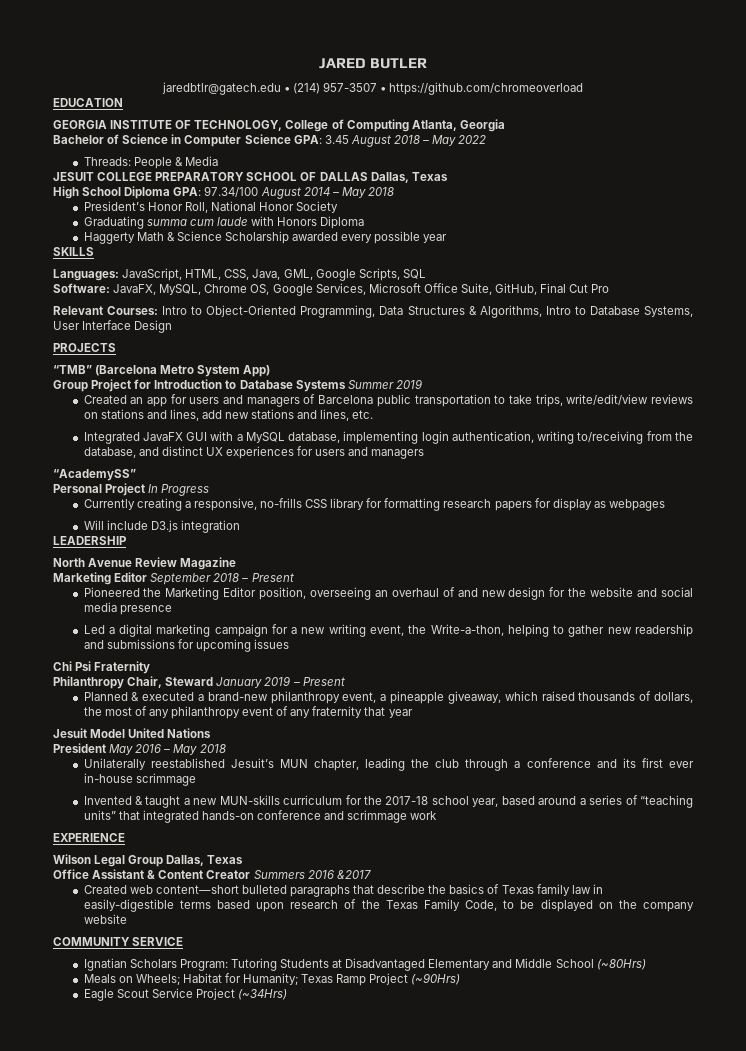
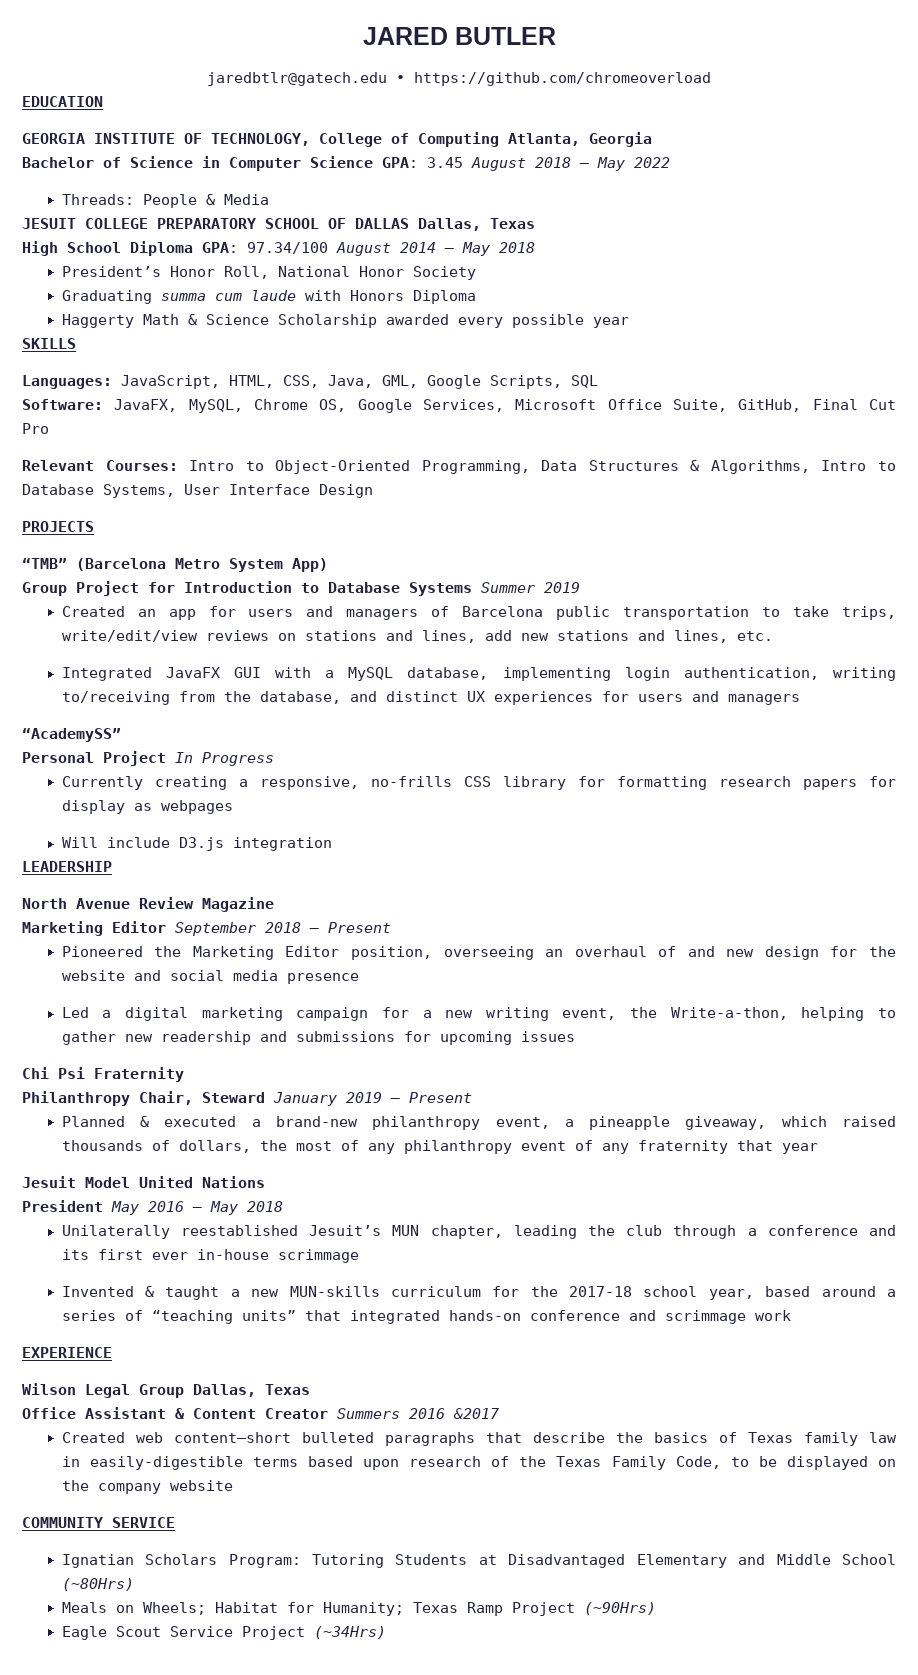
[292,82,387,94] (214) 957-3507 • -> (405, 79) none

